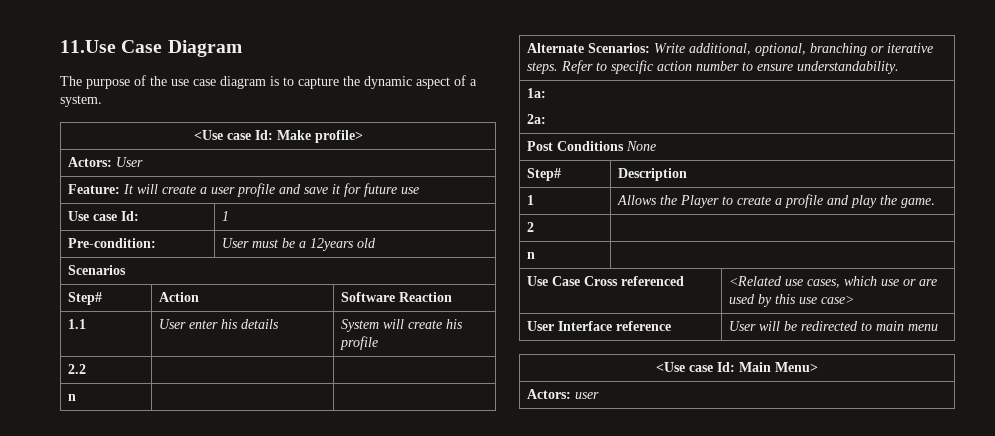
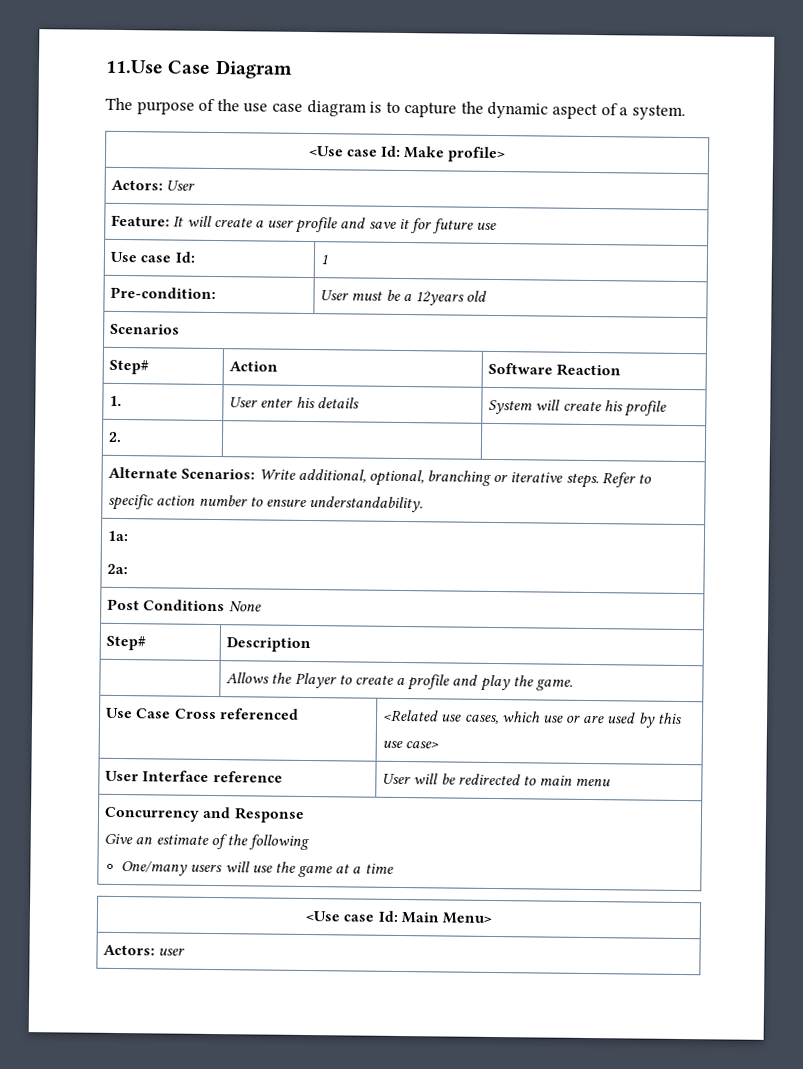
[68,319,87,329] 1.1 -> [109,395,123,407] 1.
[68,364,87,374] [68,394,77,401] 2.2 | | // n -> [108,431,123,443] 2.
[527,195,535,205] 1 -> (312, 645) none
[527,222,535,232] [527,252,536,259] // 2 | // n | -> (573, 684) none
(939, 327) none -> [104,806,305,823] [104,833,310,851] [121,860,394,878] // Concurrency and Response // Give an estimate of the following // One/many users will use the game at a time

